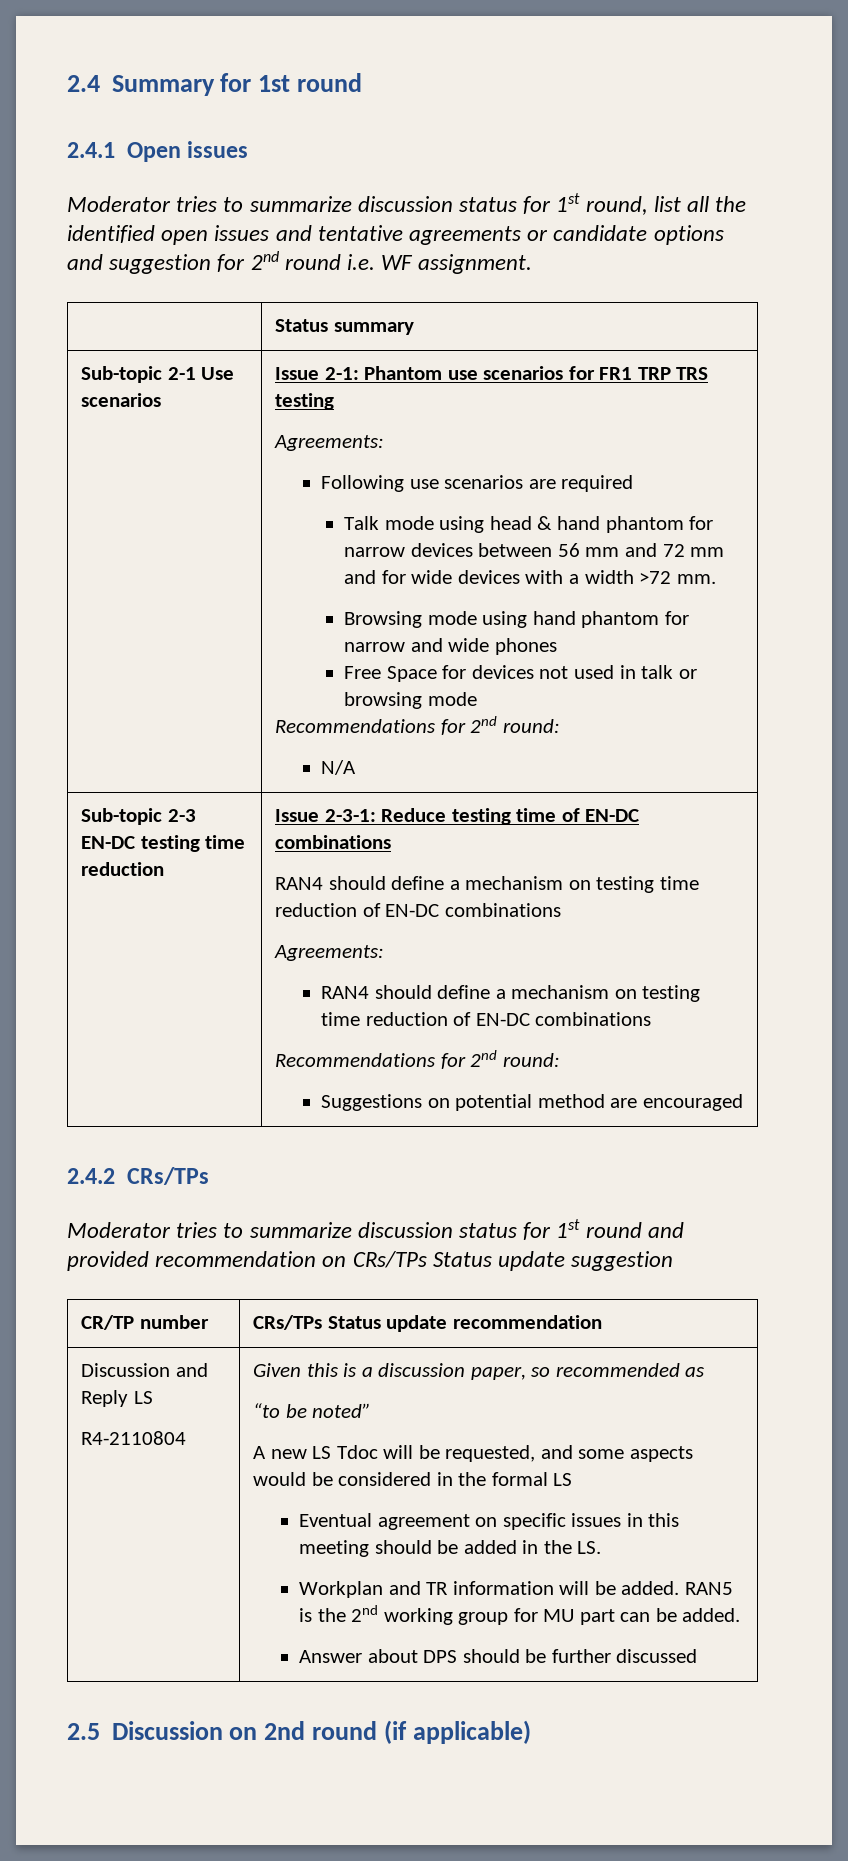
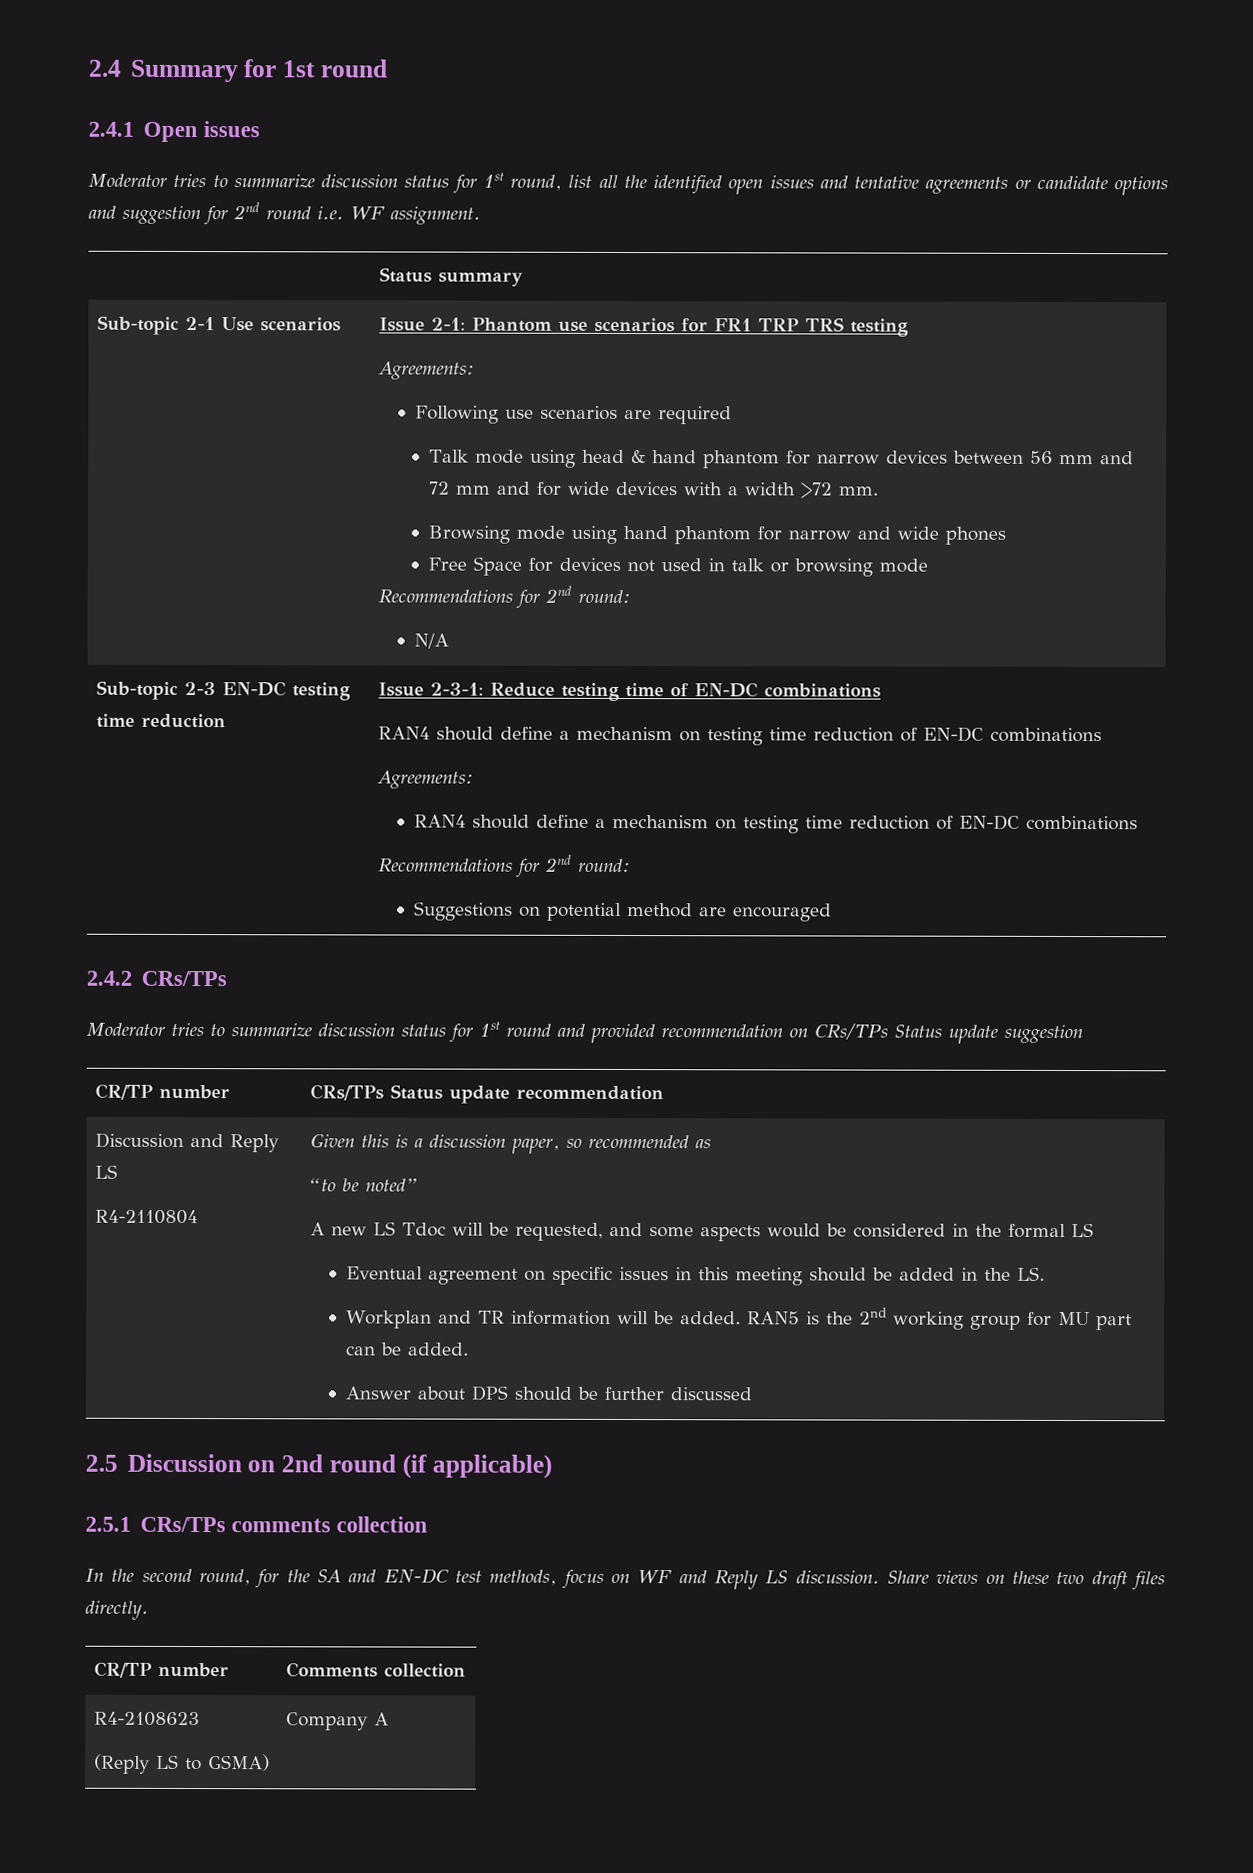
(531, 1732) none -> [85,1516,428,1533] [85,1568,1166,1591] [85,1600,149,1620] [93,1661,229,1678] [285,1662,466,1678] [93,1711,200,1727] [93,1753,270,1774] [285,1712,389,1731] // 2.5.1 CRs/TPs comments collection // In the second round, for the SA and EN-DC test methods, focus on WF and Reply LS discussion. Share views on these two draft files directly. // CR/TP number | Comments collection // R4-2108623 // (Reply LS to GSMA) | Company A

